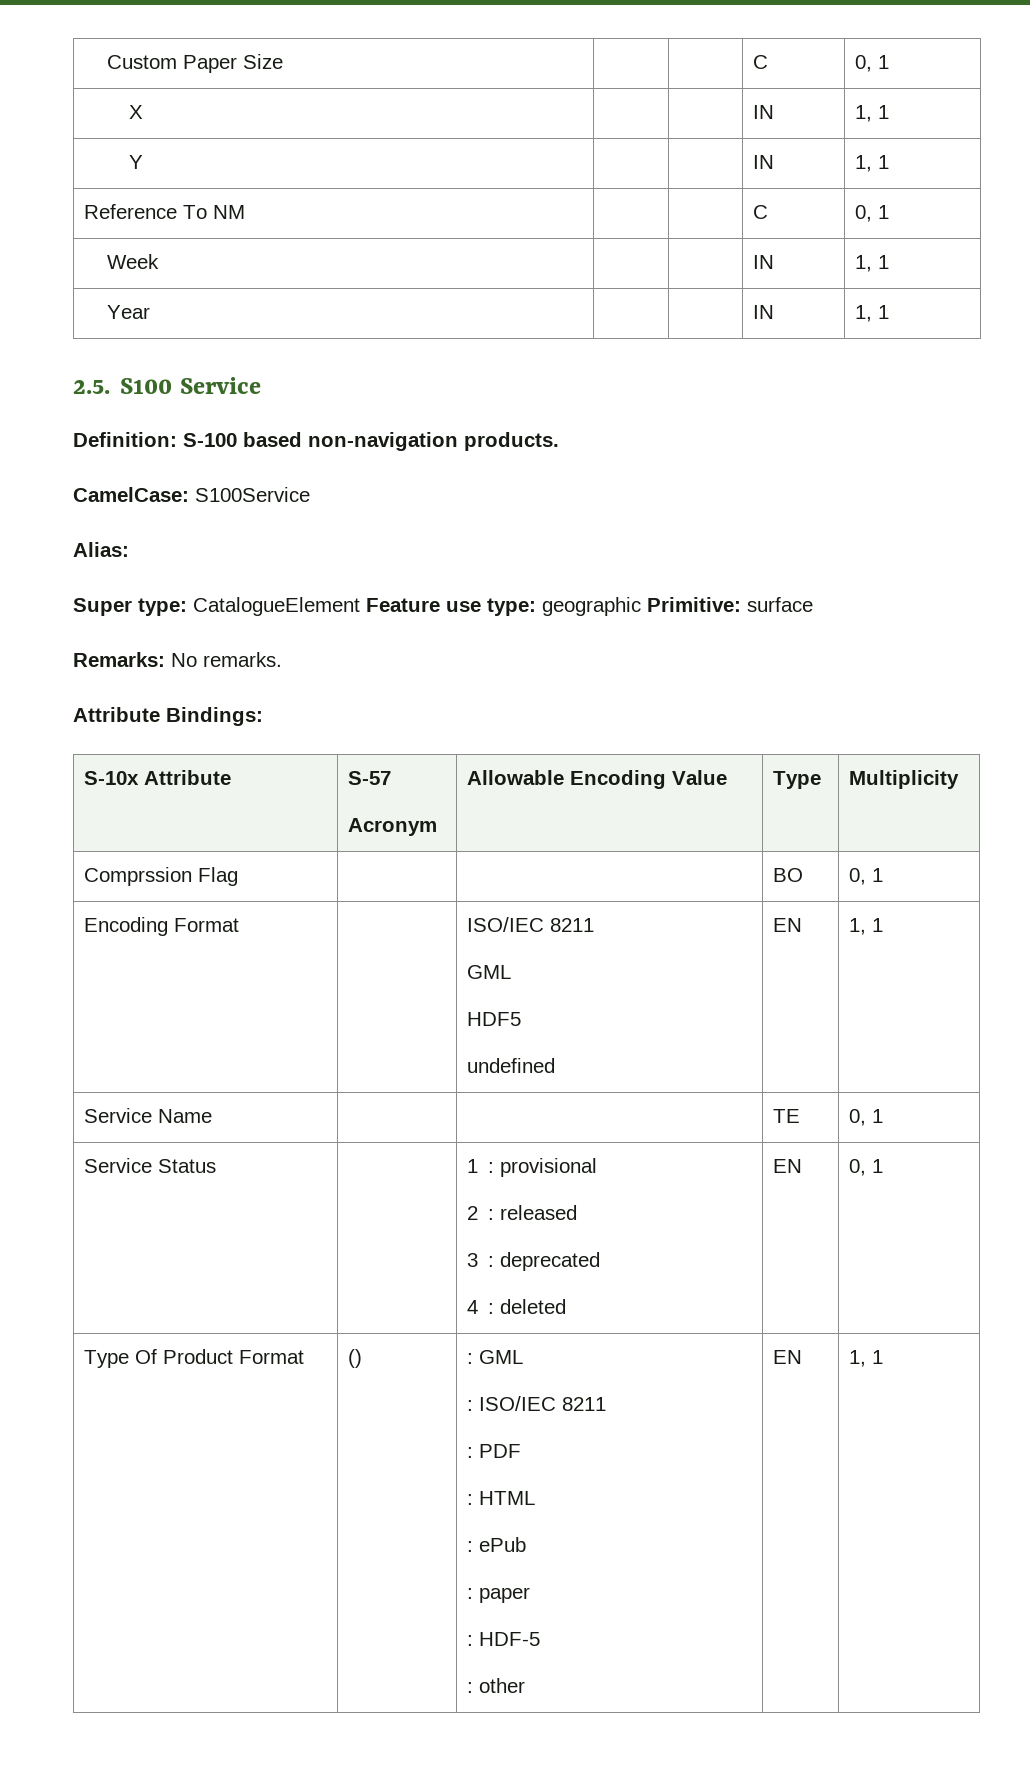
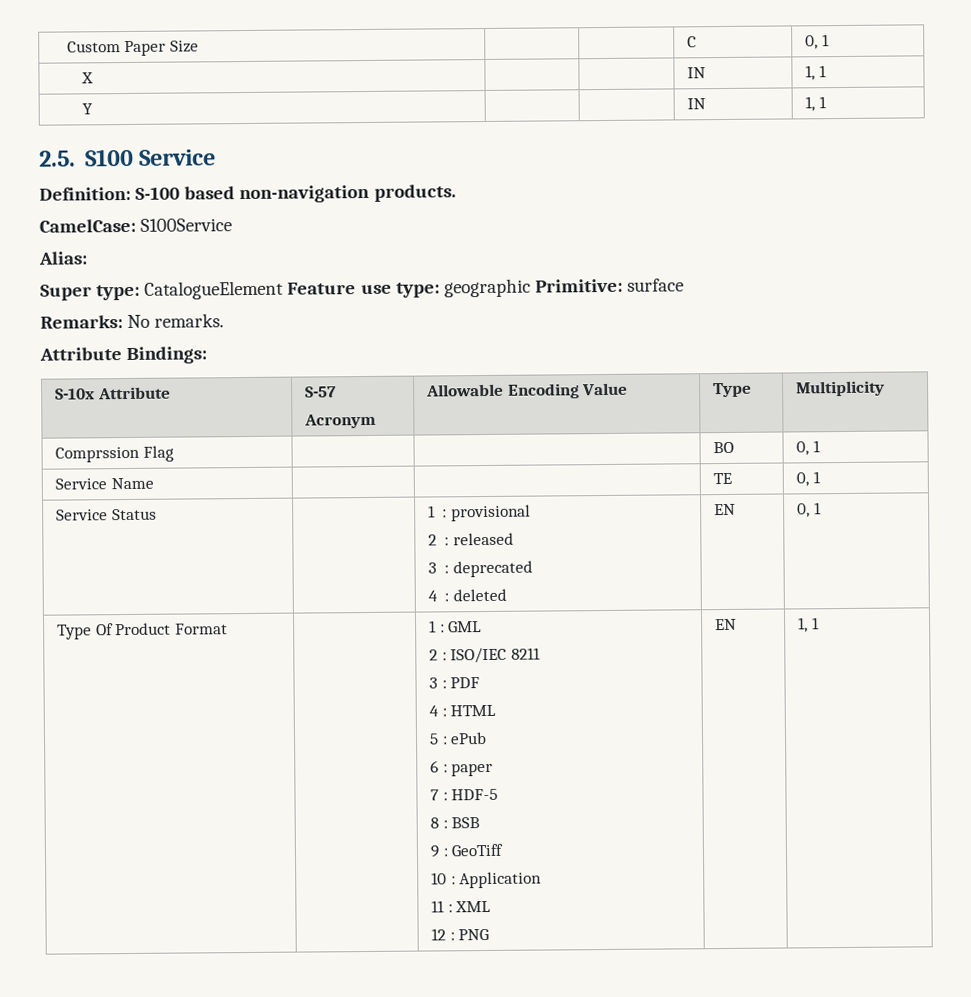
[83,204,245,219] [752,205,768,219] [854,205,889,222] [106,254,159,269] [752,255,774,269] [854,255,889,272] [106,305,150,319] [752,305,774,319] [854,305,889,322] // Reference To NM | | | C | 0, 1 // Week | | | IN | 1, 1 // Year | | | IN | 1, 1 -> (827, 102) none
[83,917,239,936] [466,917,594,932] [466,965,511,979] [466,1012,521,1026] [466,1058,555,1073] [772,918,802,932] [848,918,883,935] // Encoding Format | | ISO/IEC 8211 // GML // HDF5 // undefined | EN | 1, 1 -> (821, 446) none
[347,1349,362,1368] () | -> [428,620,437,633] | 1
(523, 1357) none -> [428,649,438,661] 2
(606, 1404) none -> [428,677,438,689] 3
(521, 1451) none -> [428,705,439,717] 4
(535, 1498) none -> [428,733,439,745] 5
(526, 1544) none -> [429,760,439,773] 6
(530, 1595) none -> [429,789,439,801] 7
[466,1678,525,1693] : other -> [429,817,481,829] [429,843,504,858] [430,871,543,889] [430,900,492,913] [430,928,490,941] 8 : BSB // 9 : GeoTiff // 10 : Application // 11 : XML // 12 : PNG

